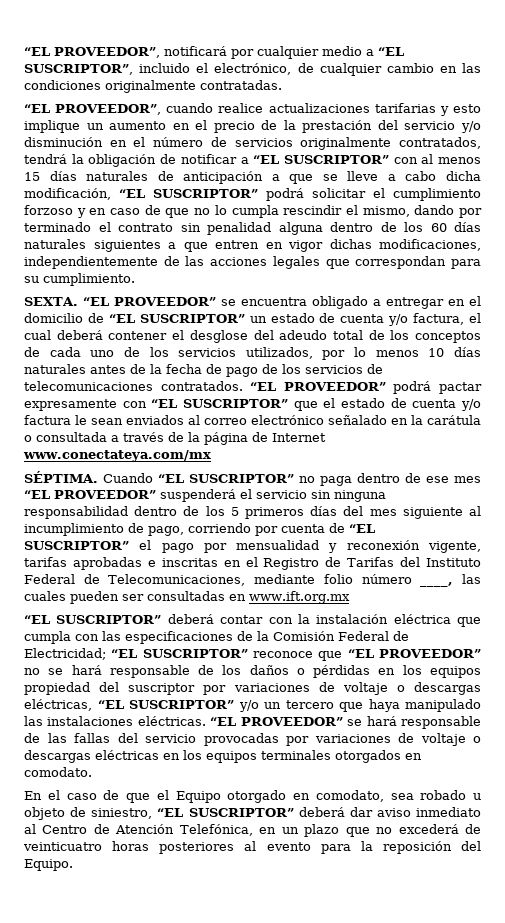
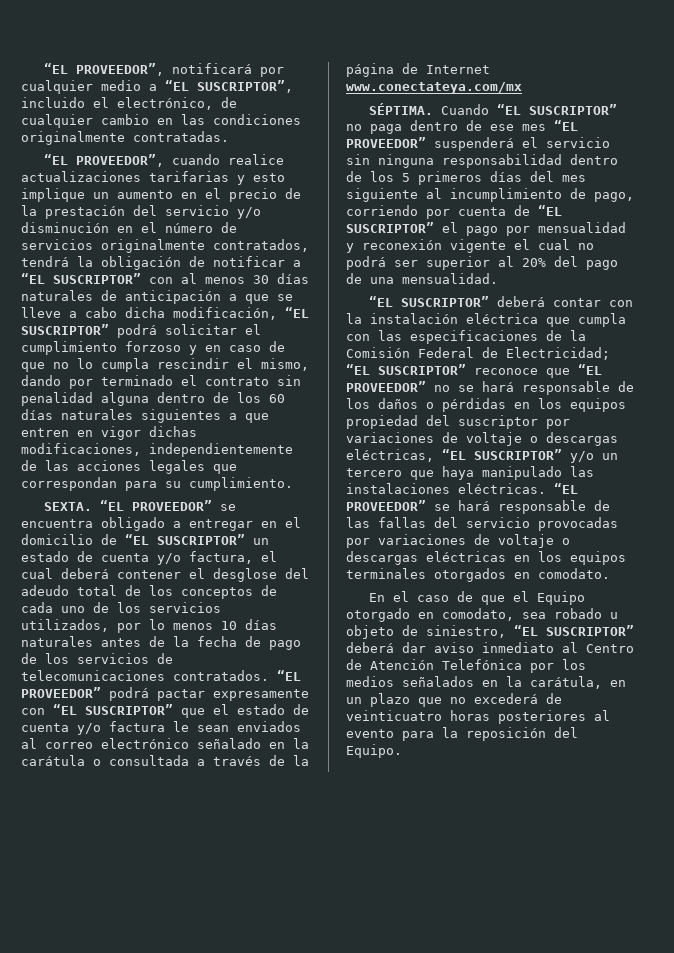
[24,172,40,181] 15 -> [253,275,269,284] 30
[427,541,481,553] [24,557,482,570] [24,574,481,587] [24,591,350,604] vigente, tarifas aprobadas e inscritas en el Registro de Tarifas del Instituto Federal de Telecomunicaciones, mediante folio número ____, las cuales pueden ser consultadas en www.ift.org.mx -> [450,239,594,253] [346,256,618,270] [346,273,498,284] vigente el cual no podrá ser superior al 20% del pago de una mensualidad.
[179,824,253,836] Telefónica, -> [442,659,586,673] [346,676,602,689] Telefónica por los medios señalados en la carátula,

